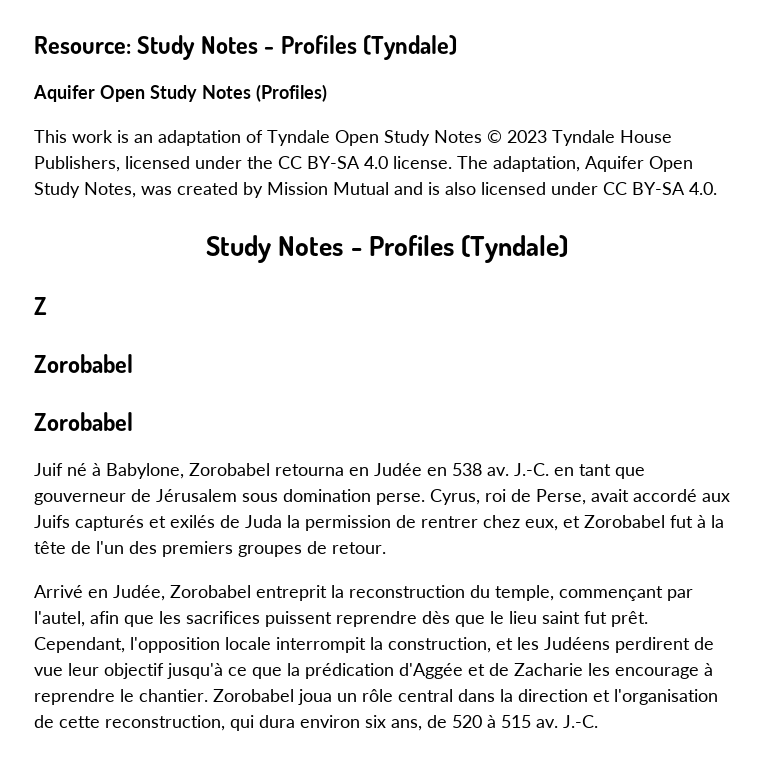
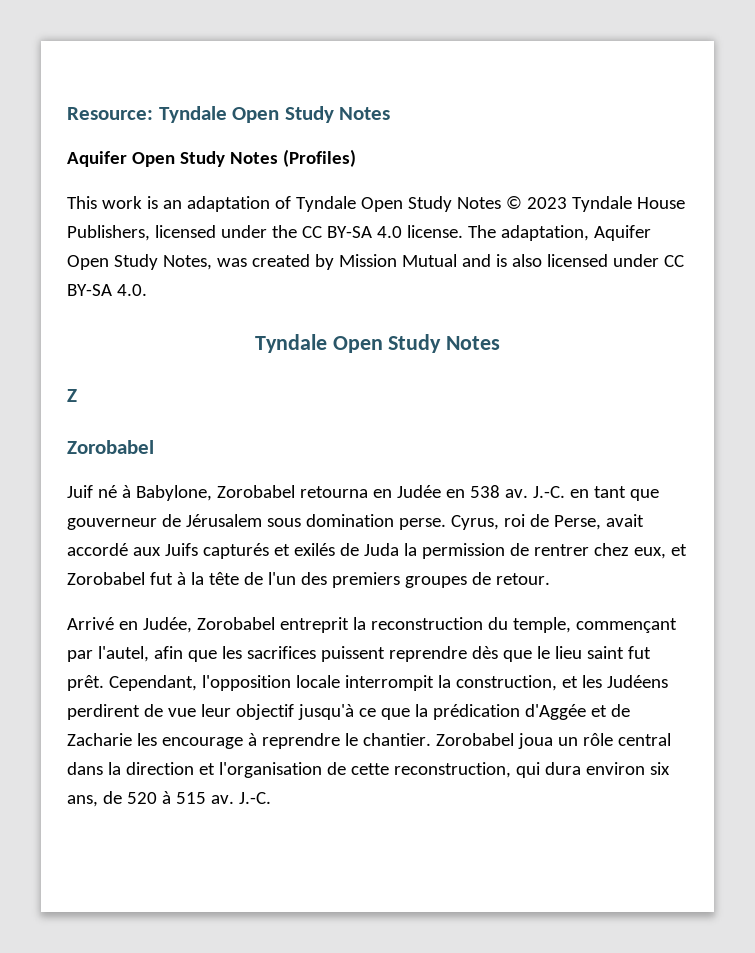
[137,35,458,60] Study Notes - Profiles (Tyndale) -> [158,106,391,123] Tyndale Open Study Notes
[205,235,569,263] Study Notes - Profiles (Tyndale) -> [254,334,501,353] Tyndale Open Study Notes
[34,412,133,431] // Zorobabel -> (154, 447) none

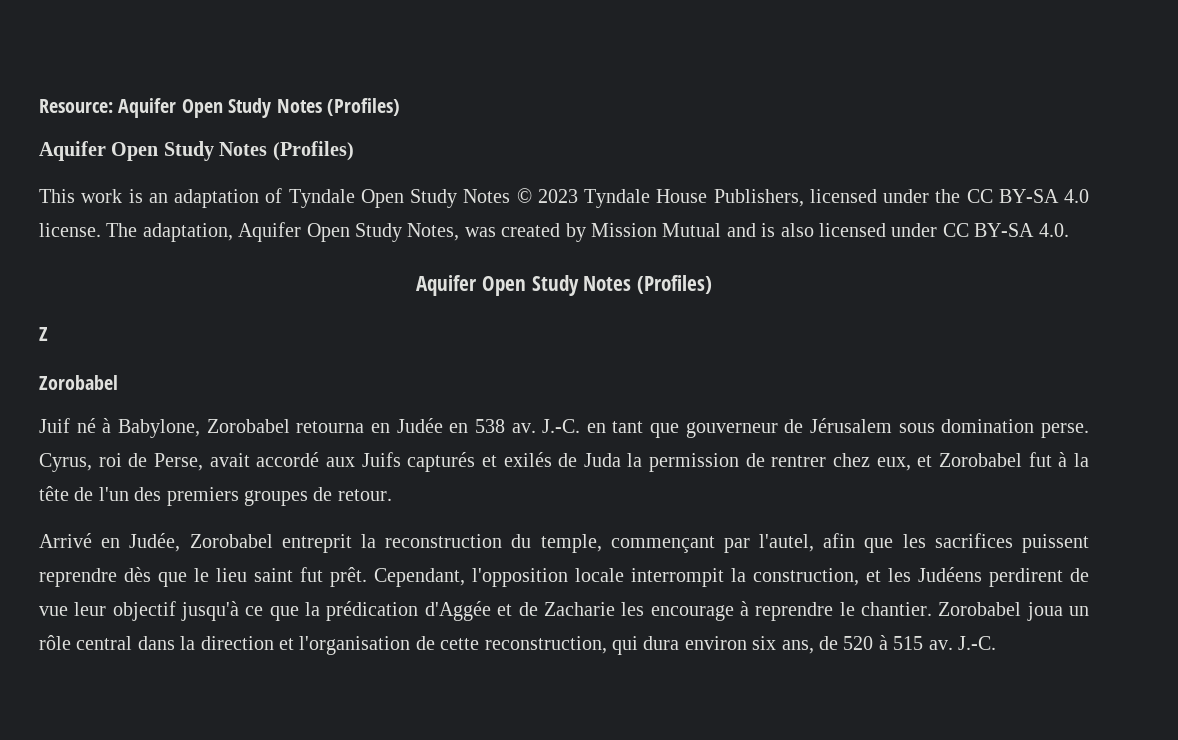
[158,106,391,123] Tyndale Open Study Notes -> [118,98,400,118] Aquifer Open Study Notes (Profiles)
[254,334,501,353] Tyndale Open Study Notes -> [416,275,712,296] Aquifer Open Study Notes (Profiles)

